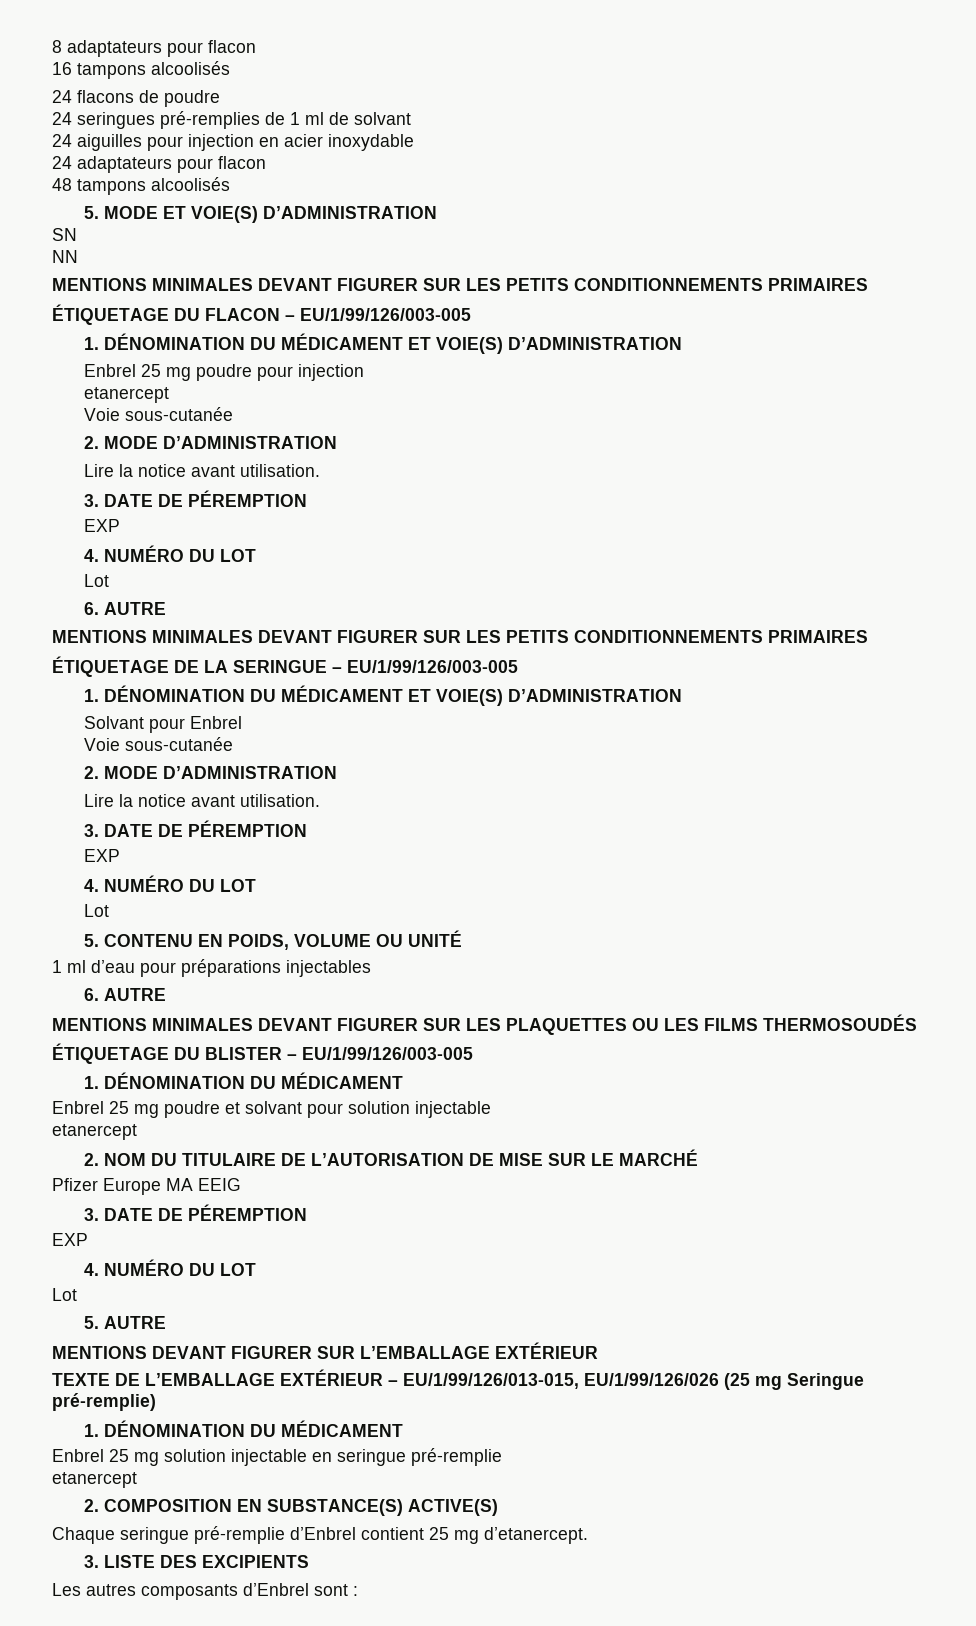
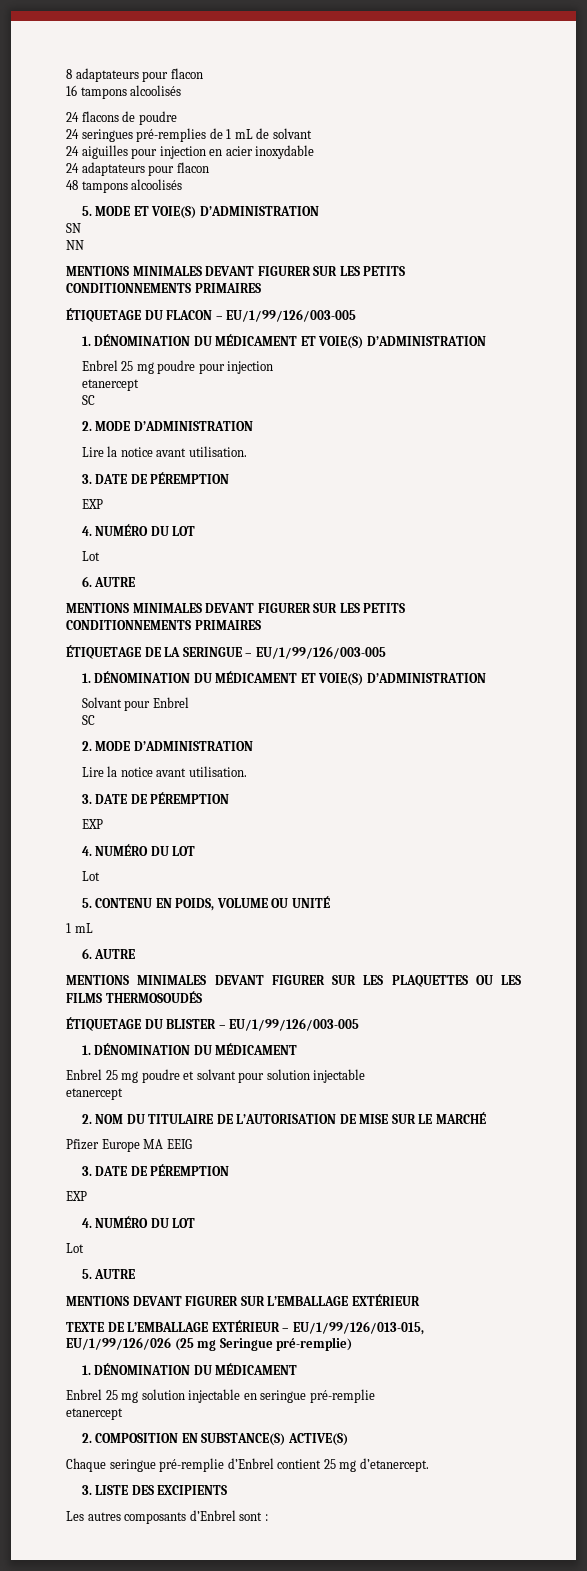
[305,112,324,125] ml -> [234,129,253,139] mL
[84,407,234,421] Voie sous-cutanée -> [81,395,95,405] SC
[84,737,234,751] Voie sous-cutanée -> [81,715,95,725] SC
[67,959,371,977] ml d’eau pour préparations injectables -> [74,923,93,933] mL

